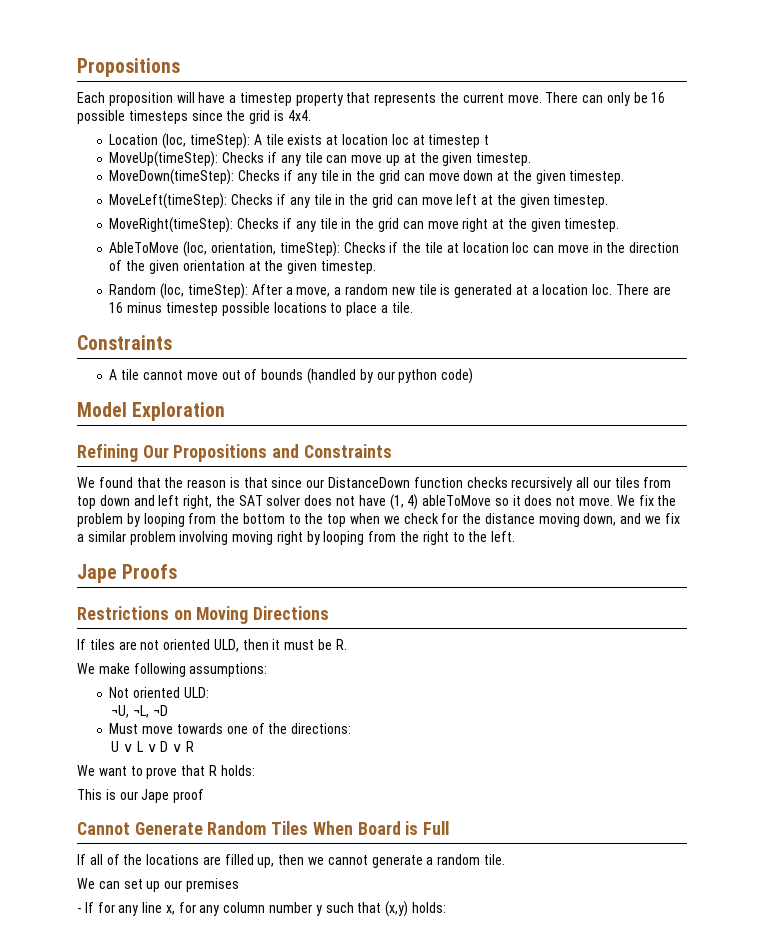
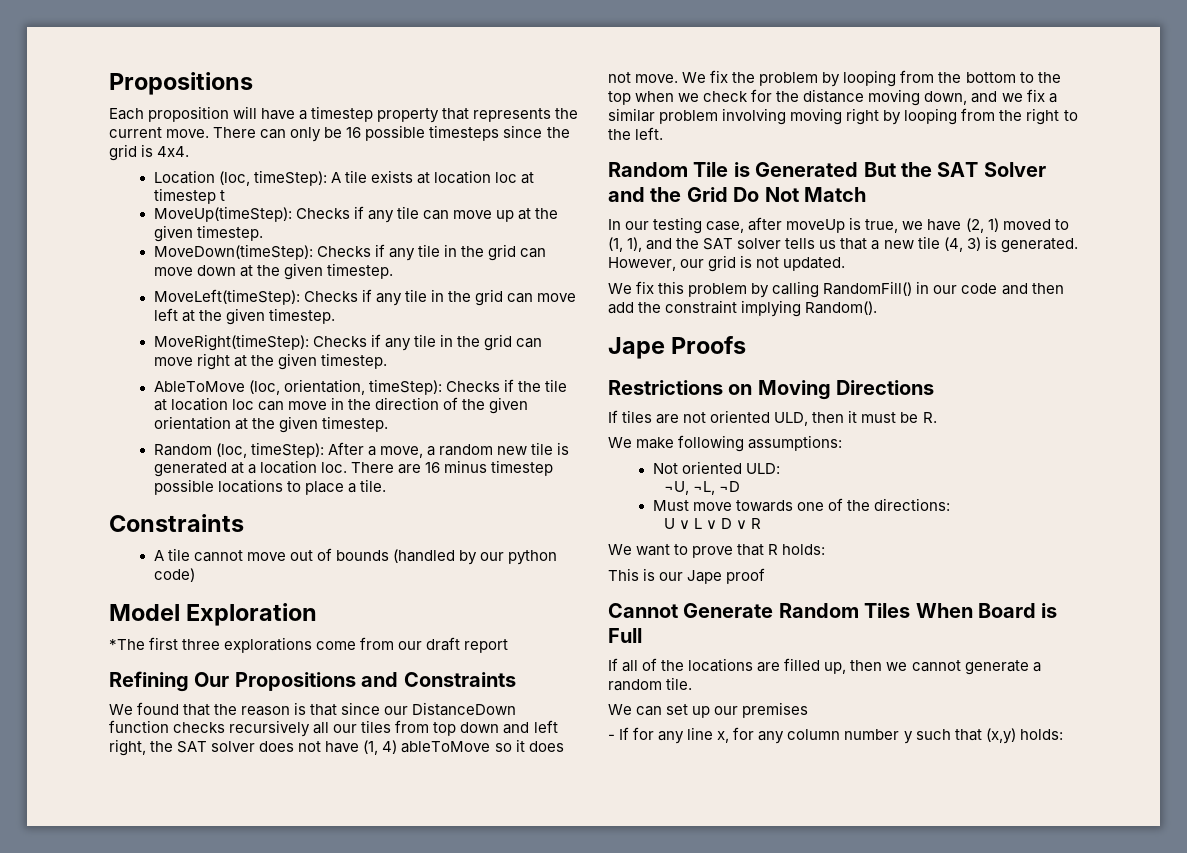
(226, 411) none -> [109,637,509,653] // *The first three explorations come from our draft report
(516, 536) none -> [608,162,1046,177] [608,187,866,202] [608,217,1069,234] [608,236,1078,253] [608,255,846,272] [608,281,1064,298] [608,300,878,317] // Random Tile is Generated But the SAT Solver and the Grid Do Not Match // In our testing case, after moveUp is true, we have (2, 1) moved to (1, 1), and the SAT solver tells us that a new tile (4, 3) is generated. However, our grid is not updated. // We fix this problem by calling RandomFill() in our code and then add the constraint implying Random().

